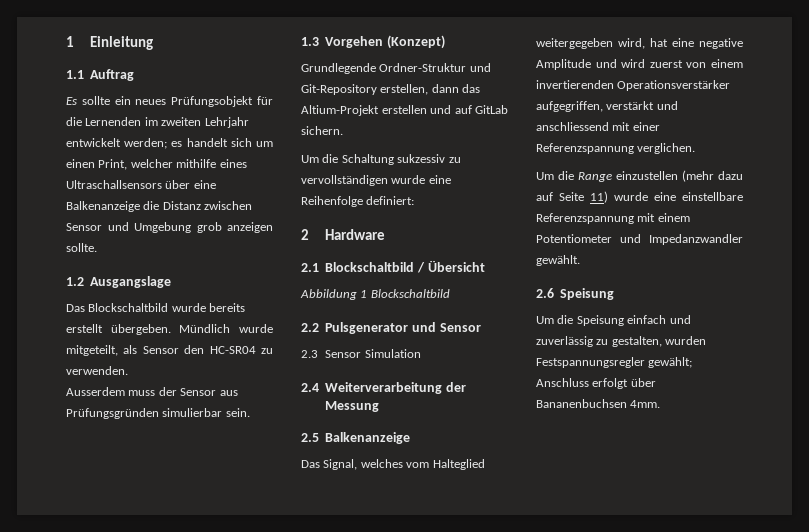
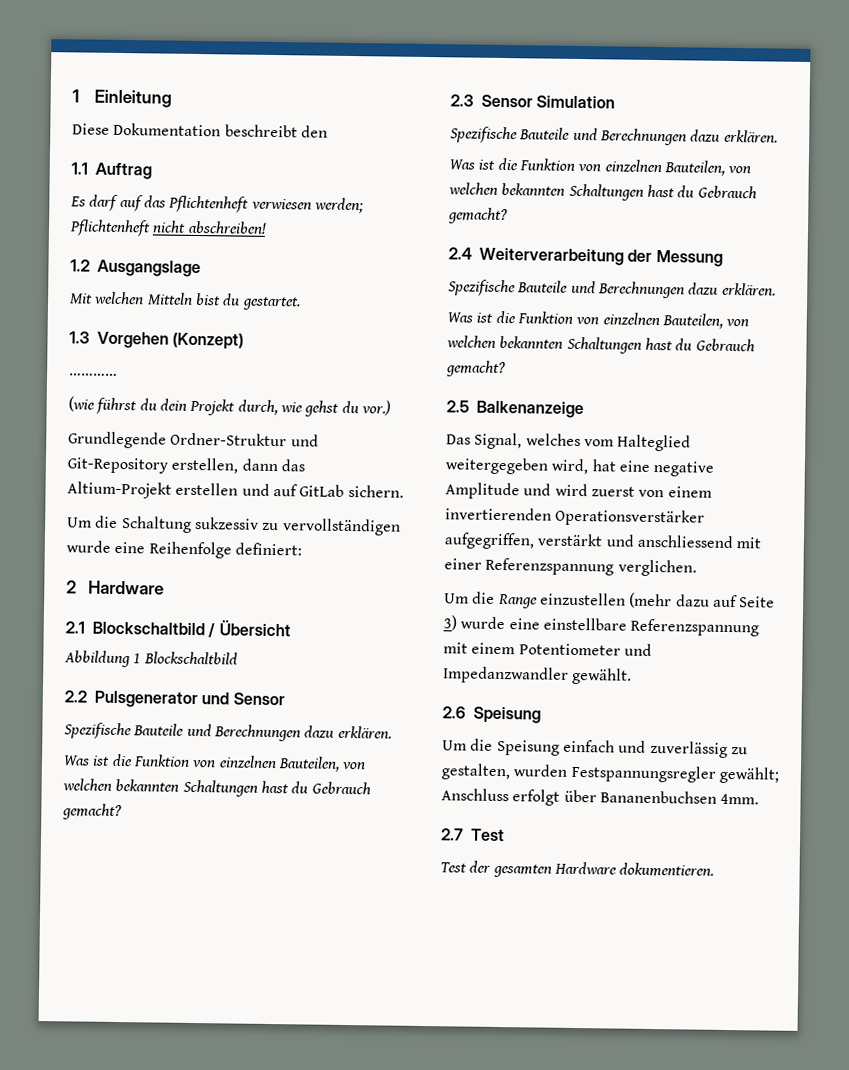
(154, 43) none -> [72,122,328,138] // Diese Dokumentation beschreibt den
[81,96,273,107] [66,117,249,128] [66,138,273,149] [66,159,247,170] [66,180,216,189] [66,201,253,212] [66,222,273,233] [66,243,97,252] [66,276,172,288] [66,303,246,312] [66,324,273,335] [66,345,273,356] [66,366,128,375] [66,387,238,396] [66,408,250,419] [301,35,446,49] sollte ein neues Prüfungsobjekt für die Lernenden im zweiten Lehrjahr entwickelt werden; es handelt sich um einen Print, welcher mithilfe eines Ultraschallsensors über eine Balkenanzeige die Distanz zwischen Sensor und Umgebung grob anzeigen sollte. // 1.2 Ausgangslage // Das Blockschaltbild wurde bereits erstellt übergeben. Mündlich wurde mitgeteilt, als Sensor den HC-SR04 zu verwenden. // Ausserdem muss der Sensor aus Prüfungsgründen simulierbar sein. // 1.3 Vorgehen (Konzept) -> [89,194,364,214] [69,219,267,237] [70,259,201,278] [70,291,301,311] [69,331,245,350] [69,373,118,376] [68,396,391,417] darf auf das Pflichtenheft verwiesen werden; Pflichtenheft nicht abschreiben! // 1.2 Ausgangslage // Mit welchen Mitteln bist du gestartet. // 1.3 Vorgehen (Konzept) // ………… // (wie führst du dein Projekt durch, wie gehst du vor.)
[301,349,421,358] [301,382,467,394] [325,401,380,412] 2.3 Sensor Simulation // 2.4 Weiterverarbeitung der Messung -> [64,722,392,742] [63,753,367,772] [62,778,371,797] [62,803,122,821] [450,94,616,109] [450,126,778,146] [449,157,752,176] [448,182,757,201] [448,207,508,225] [448,247,723,267] [448,279,776,299] [447,310,750,329] [446,335,755,354] [446,360,506,378] Spezifische Bauteile und Berechnungen dazu erklären. // Was ist die Funktion von einzelnen Bauteilen, von welchen bekannten Schaltungen hast du Gebrauch gemacht? // 2.3 Sensor Simulation // Spezifische Bauteile und Berechnungen dazu erklären. // Was ist die Funktion von einzelnen Bauteilen, von welchen bekannten Schaltungen hast du Gebrauch gemacht? // 2.4 Weiterverarbeitung der Messung // Spezifische Bauteile und Berechnungen dazu erklären. // Was ist die Funktion von einzelnen Bauteilen, von welchen bekannten Schaltungen hast du Gebrauch gemacht?
[590,191,608,203] 11) -> [443,615,457,631] 3)
(661, 404) none -> [441,828,505,842] [440,860,715,878] // 2.7 Test // Test der gesamten Hardware dokumentieren.

